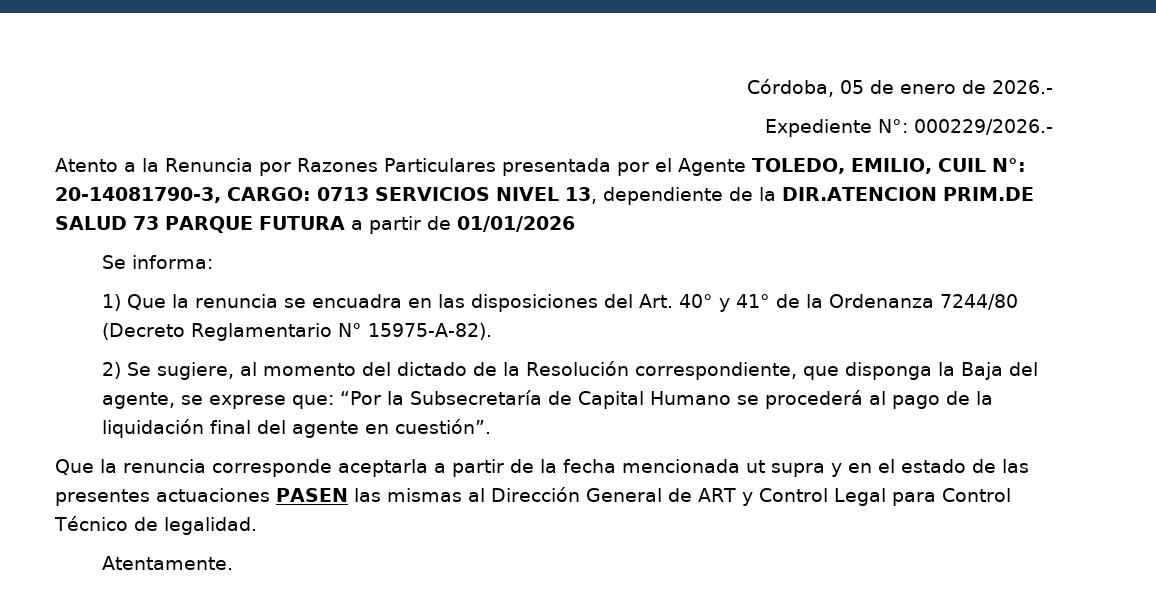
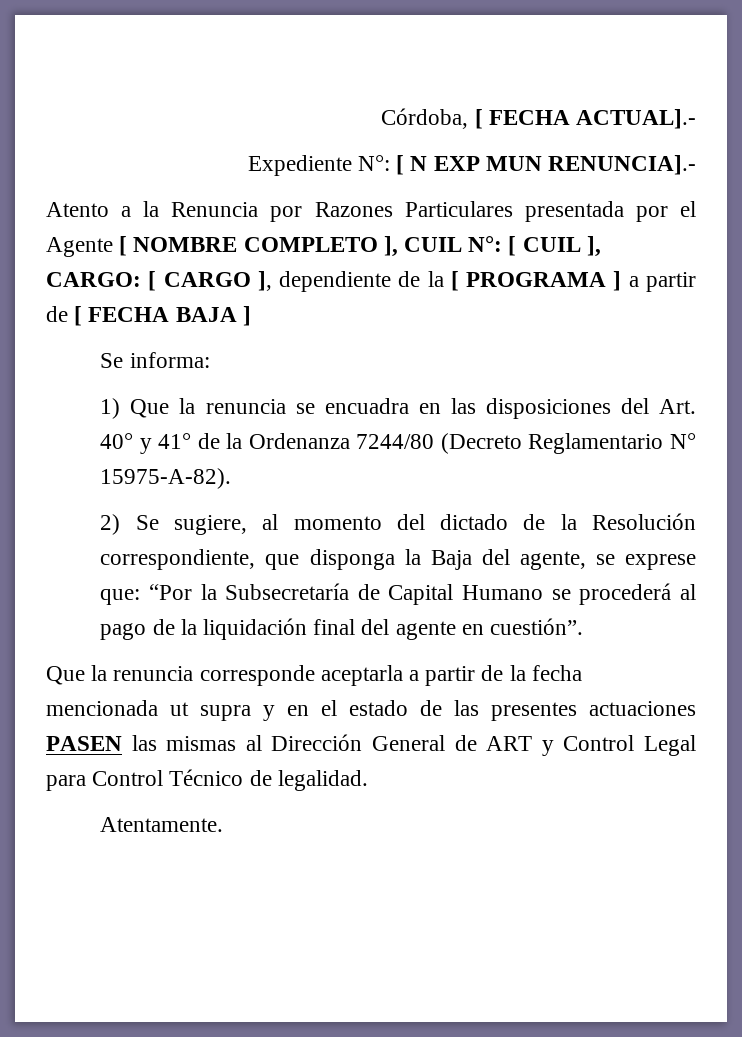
[840,80,1053,94] [765,119,1053,137] 05 de enero de 2026.- // Expediente N°: 000229/2026.- -> [474,109,696,129] [247,155,696,176] [ FECHA ACTUAL].- // Expediente N°: [ N EXP MUN RENUNCIA].-
[751,158,1026,174] [55,187,1034,205] [55,216,575,234] TOLEDO, EMILIO, CUIL N°: 20-14081790-3, CARGO: 0713 SERVICIOS NIVEL 13, dependiente de la DIR.ATENCION PRIM.DE SALUD 73 PARQUE FUTURA a partir de 01/01/2026 -> [119,236,601,257] [46,271,696,292] [46,306,251,326] [ NOMBRE COMPLETO ], CUIL N°: [ CUIL ], CARGO: [ CARGO ], dependiente de la [ PROGRAMA ] a partir de [ FECHA BAJA ]

